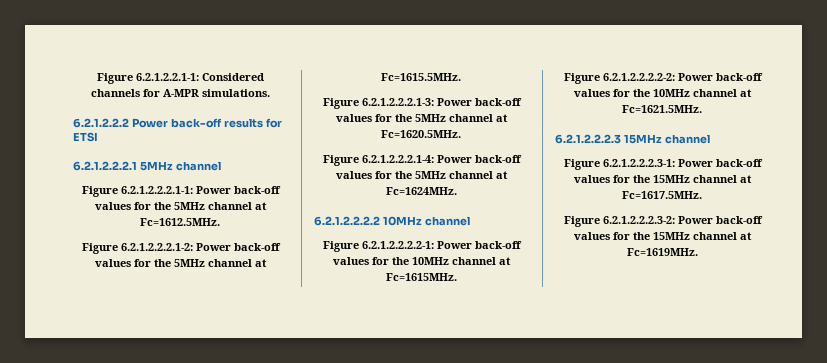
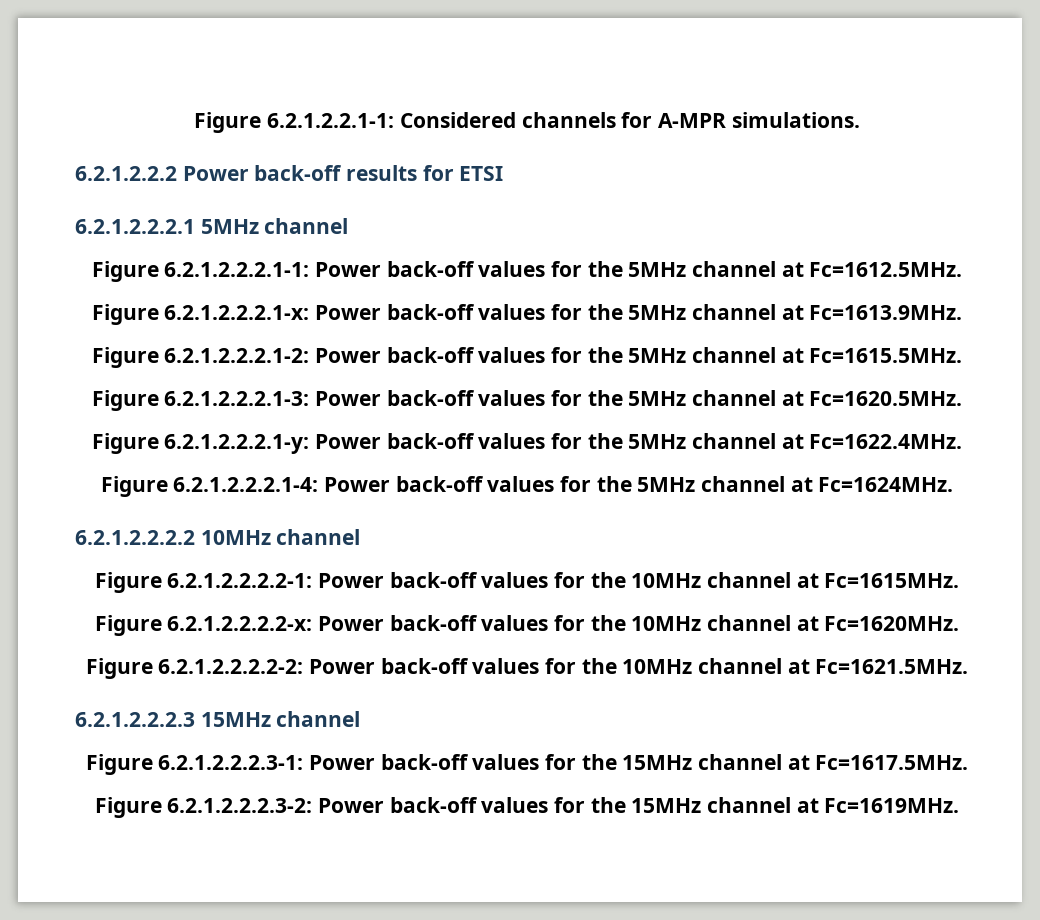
(220, 222) none -> [91,304,963,325] // Figure 6.2.1.2.2.2.1-x: Power back-off values for the 5MHz channel at Fc=1613.9MHz.
(461, 134) none -> [91,433,963,454] // Figure 6.2.1.2.2.2.1-y: Power back-off values for the 5MHz channel at Fc=1622.4MHz.
(457, 277) none -> [94,615,960,636] // Figure 6.2.1.2.2.2.2-x: Power back-off values for the 10MHz channel at Fc=1620MHz.

